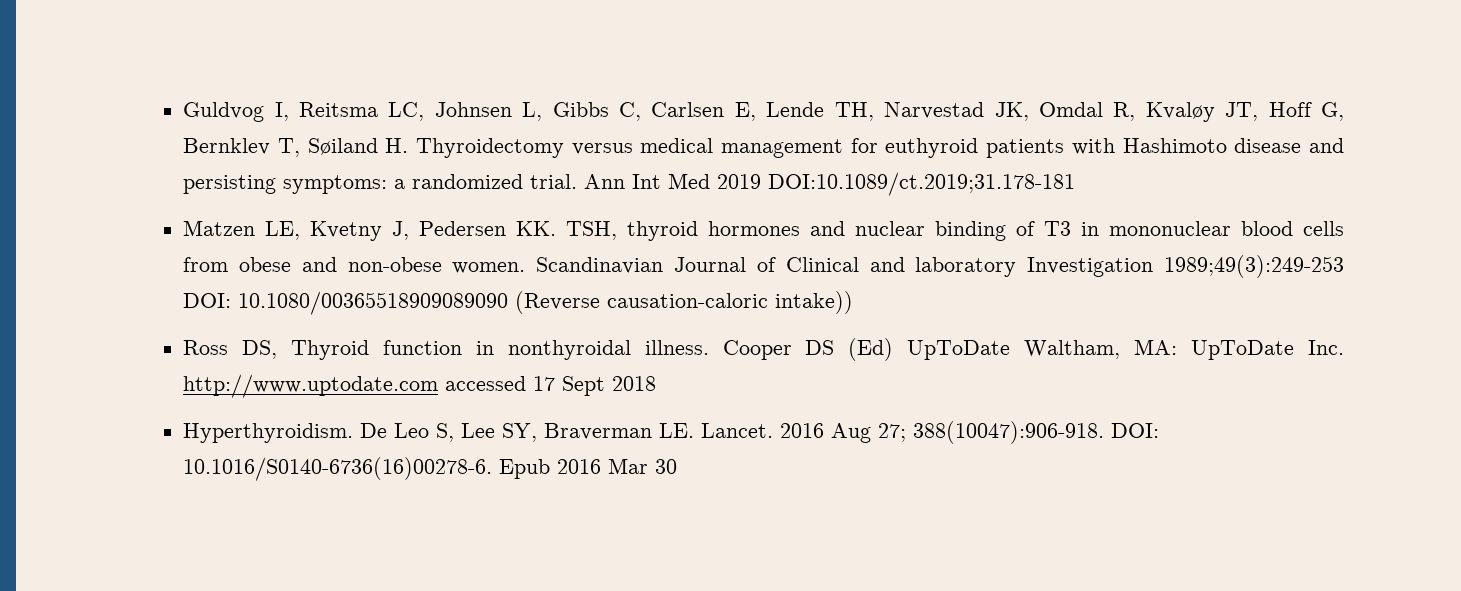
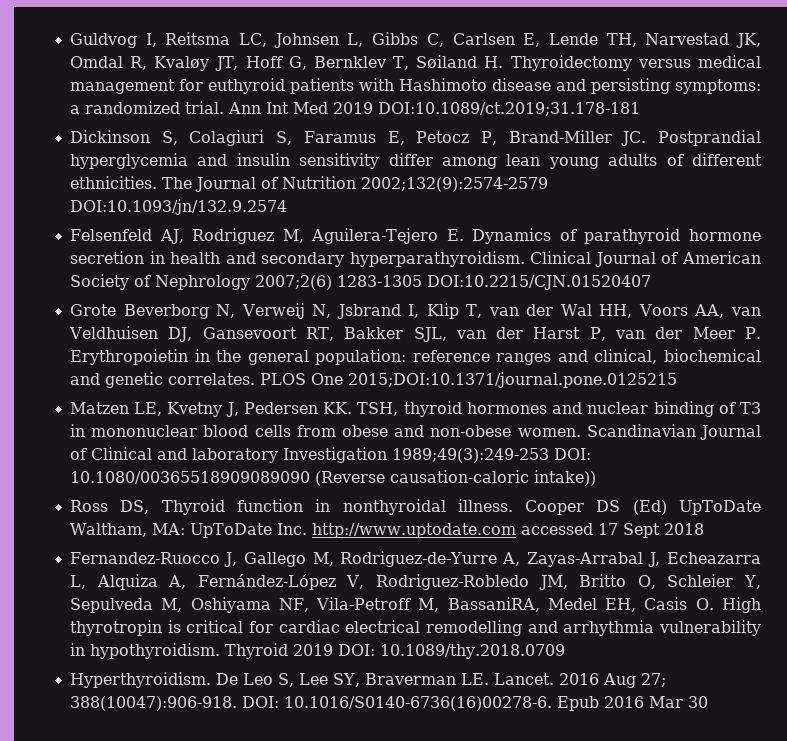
(1076, 184) none -> [69,130,761,146] [69,153,762,169] [69,176,548,192] [69,199,287,215] [69,228,761,244] [69,251,762,267] [69,274,651,290] [69,303,761,319] [68,326,762,342] [69,349,762,365] [69,372,677,388] // Dickinson S, Colagiuri S, Faramus E, Petocz P, Brand-Miller JC. Postprandial hyperglycemia and insulin sensitivity differ among lean young adults of different ethnicities. The Journal of Nutrition 2002;132(9):2574-2579 DOI:10.1093/jn/132.9.2574 // Felsenfeld AJ, Rodriguez M, Aguilera-Tejero E. Dynamics of parathyroid hormone secretion in health and secondary hyperparathyroidism. Clinical Journal of American Society of Nephrology 2007;2(6) 1283-1305 DOI:10.2215/CJN.01520407 // Grote Beverborg N, Verweij N, Jsbrand I, Klip T, van der Wal HH, Voors AA, van Veldhuisen DJ, Gansevoort RT, Bakker SJL, van der Harst P, van der Meer P. Erythropoietin in the general population: reference ranges and clinical, biochemical and genetic correlates. PLOS One 2015;DOI:10.1371/journal.pone.0125215
(657, 383) none -> [69,551,761,567] [69,574,762,590] [69,597,762,613] [69,620,761,636] [69,643,565,659] // Fernandez-Ruocco J, Gallego M, Rodriguez-de-Yurre A, Zayas-Arrabal J, Echeazarra L, Alquiza A, Fernández-López V, Rodriguez-Robledo JM, Britto O, Schleier Y, Sepulveda M, Oshiyama NF, Vila-Petroff M, BassaniRA, Medel EH, Casis O. High thyrotropin is critical for cardiac electrical remodelling and arrhythmia vulnerability in hypothyroidism. Thyroid 2019 DOI: 10.1089/thy.2018.0709

